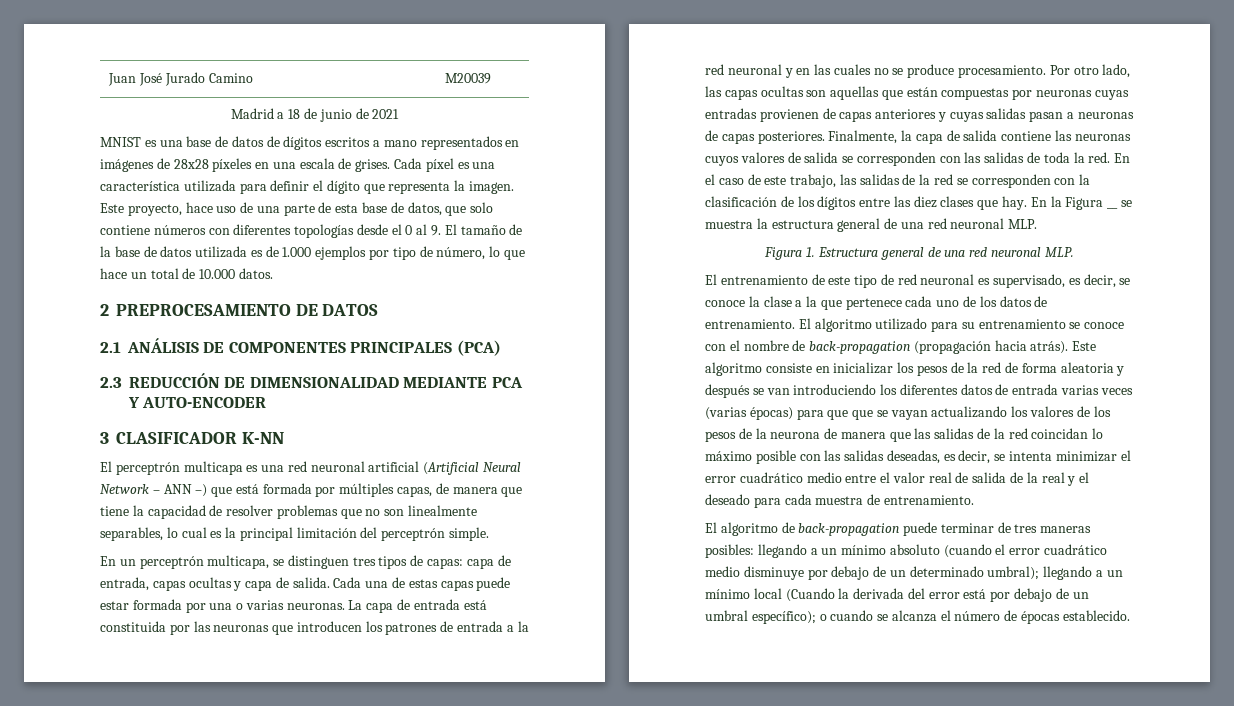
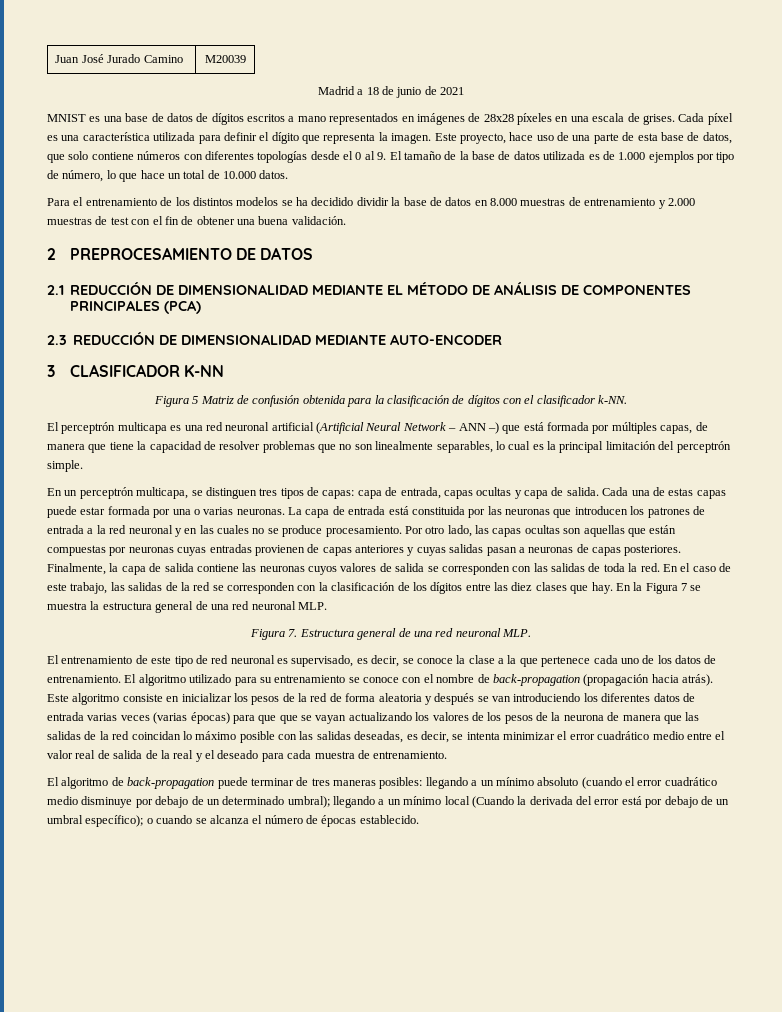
(273, 273) none -> [47,197,695,209] [47,216,346,225] // Para el entrenamiento de los distintos modelos se ha decidido dividir la base de datos en 8.000 muestras de entrenamiento y 2.000 muestras de test con el fin de obtener una buena validación.
(121, 347) none -> [70,281,491,295] REDUCCIÓN DE DIMENSIONALIDAD MEDIANTE EL MÉTODO DE
[491,377,523,388] [128,397,140,408] PCA Y -> (387, 339) none
(284, 438) none -> [153,395,628,407] // Figura 5 Matriz de confusión obtenida para la clasificación de dígitos con el clasificador k-NN.
[1107,207,1119,209] __ -> [681,583,687,591] 7
[806,247,816,257] 1. -> [288,629,298,637] 7.

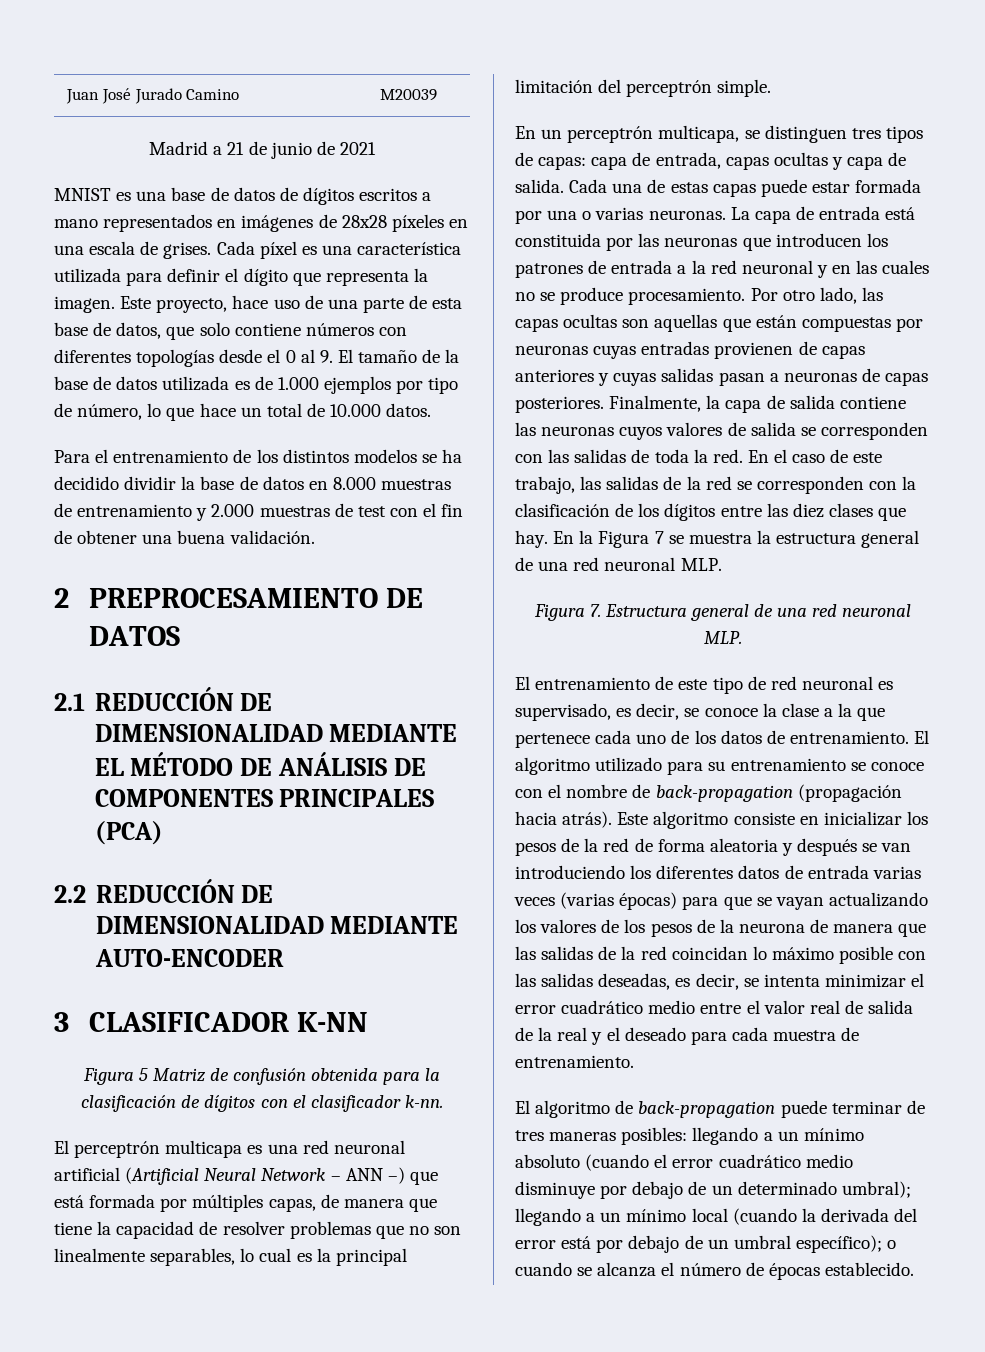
[366,87,379,95] 18 -> [227,142,245,155] 21
[47,335,67,345] 2.3 -> [54,885,86,903] 2.2
[598,395,628,404] k-NN. -> [404,1095,443,1108] k-nn.
[279,715,298,724] que -> (752, 903) none
[471,796,514,808] (Cuando -> [732,1208,797,1225] (cuando

